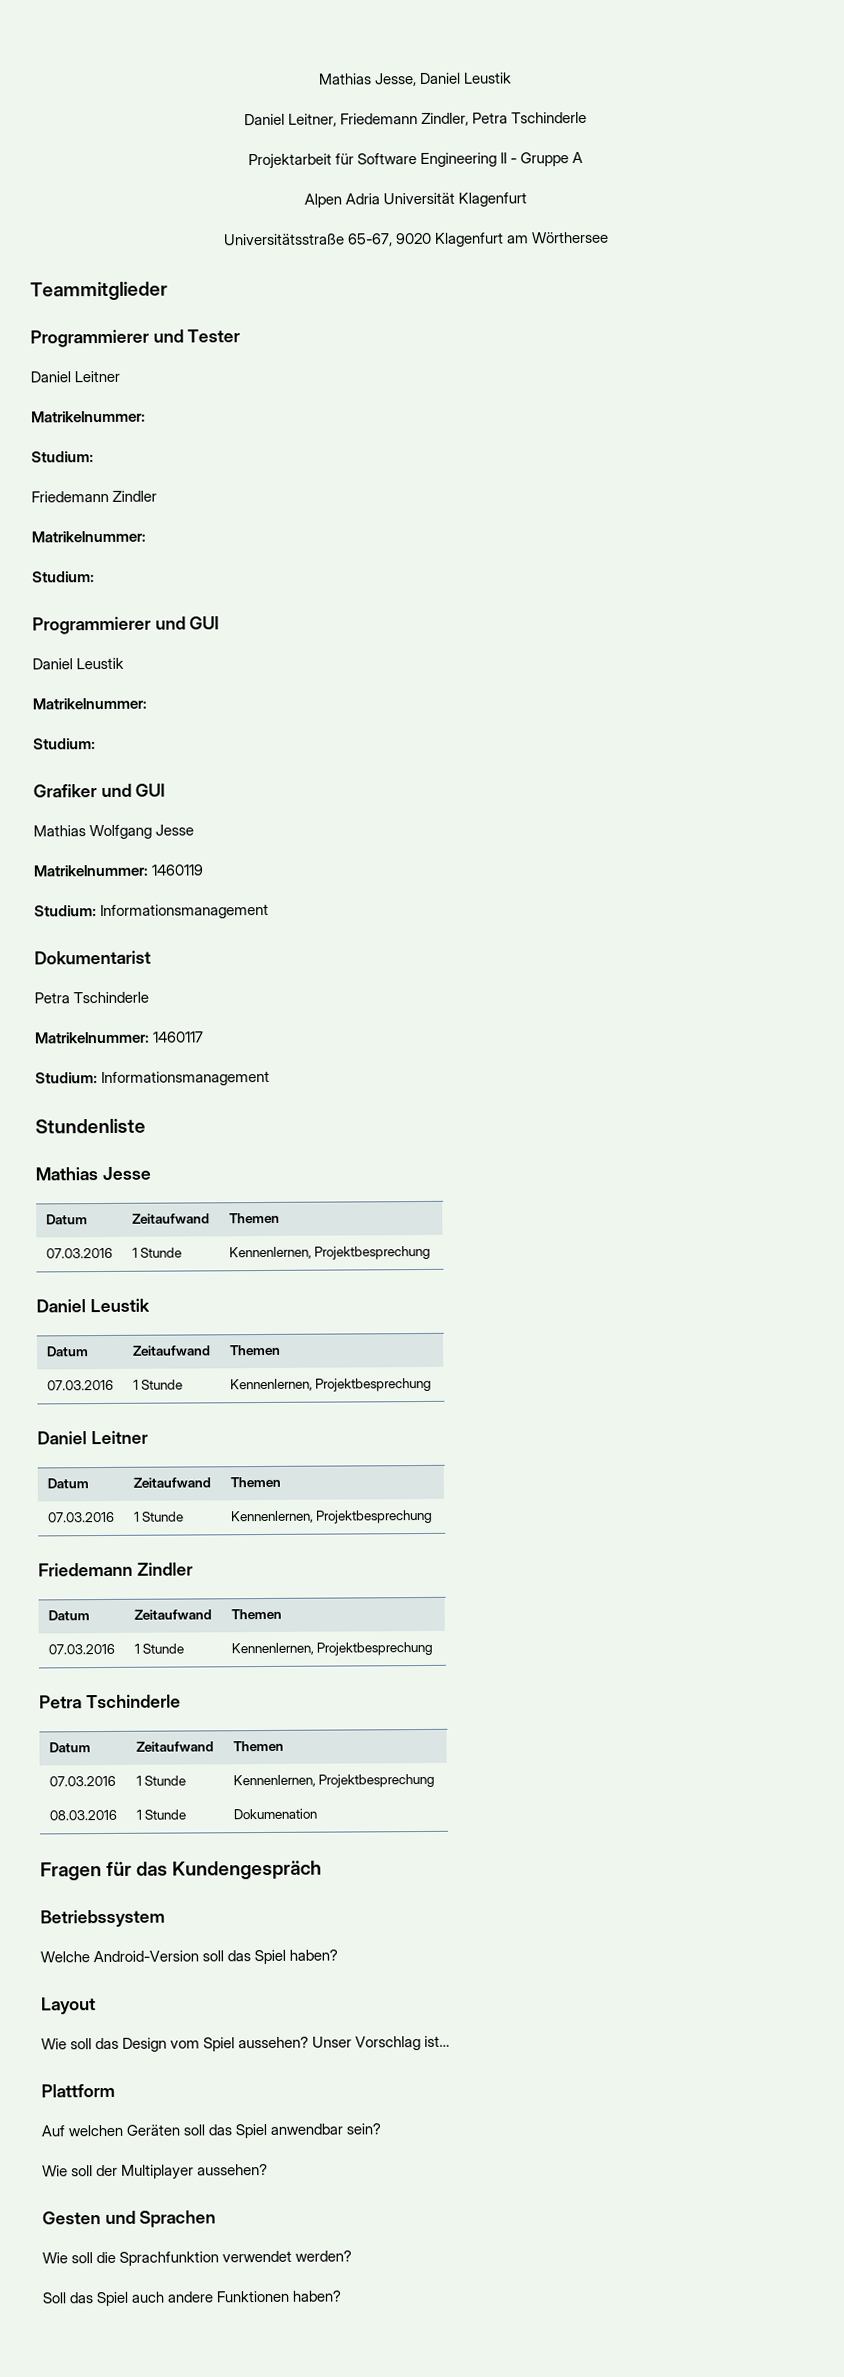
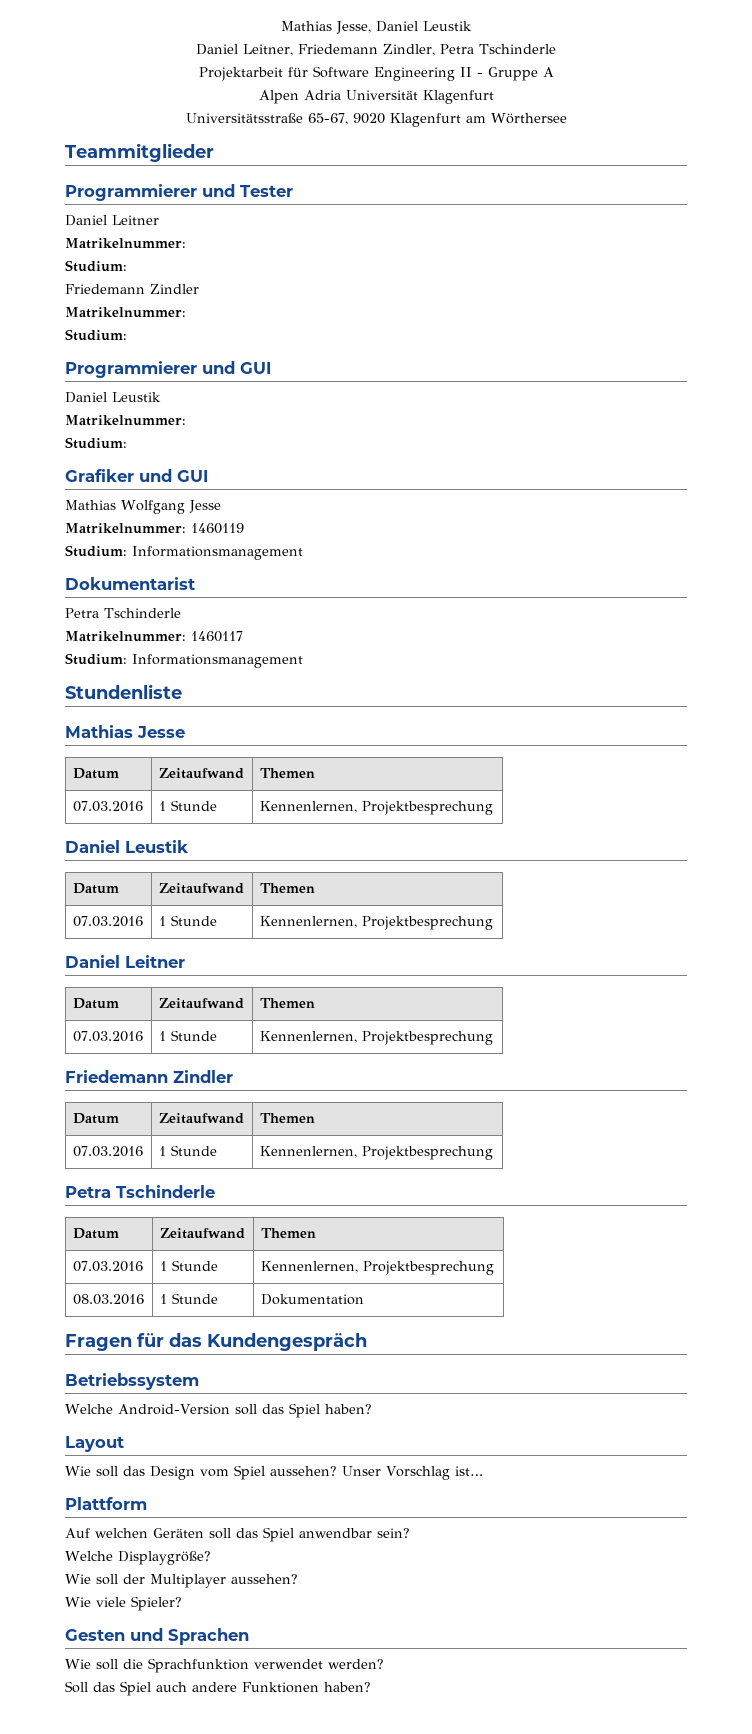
[232,1808,317,1820] Dokumenation -> [260,1294,364,1305] Dokumentation
(382, 2129) none -> [65,1551,211,1565] // Welche Displaygröße?
(269, 2169) none -> [65,1596,182,1611] // Wie viele Spieler?

